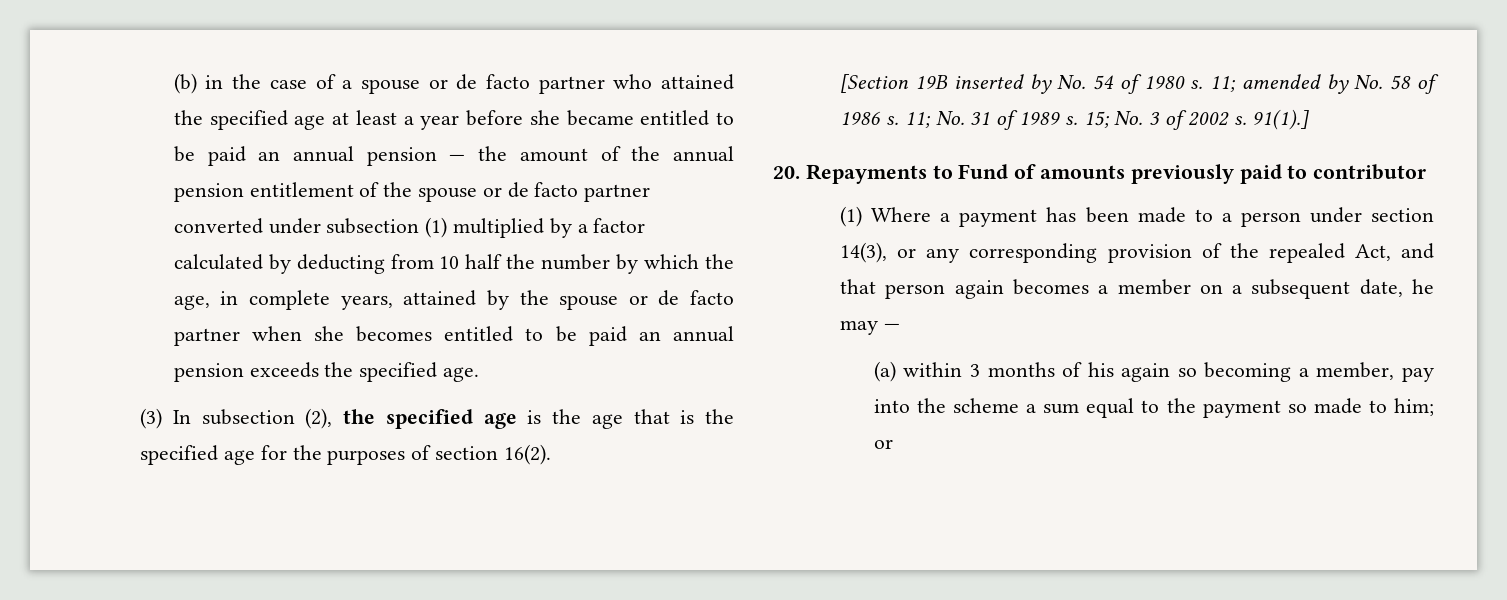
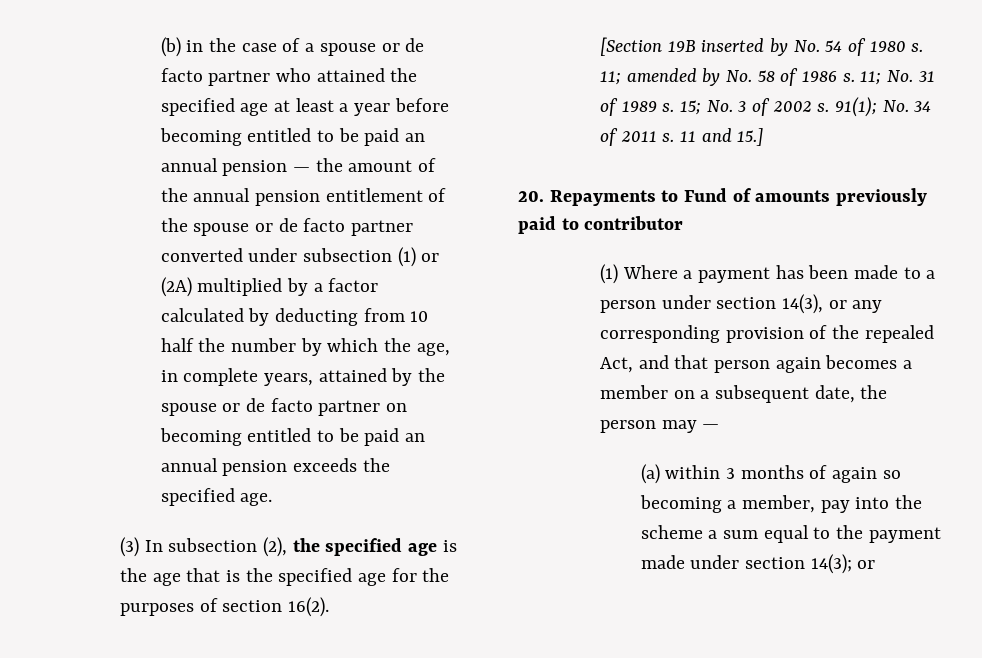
[529,110,634,126] she became -> [159,128,242,146] becoming
(448, 227) none -> [421,253,440,262] [160,277,192,297] or (2A)
[251,326,433,342] when she becomes -> [386,403,408,412] [159,428,242,446] on becoming
[1252,109,1310,130] 91(1).] -> [834,97,932,117] [599,128,764,146] 91(1); No. 34 of 2011 s. 11 and 15.]
[1412,279,1434,294] he -> [860,385,888,399] [599,420,656,433] the person
[1087,362,1114,377] his -> (828, 472) none
[1287,398,1435,416] so made to him; -> [640,554,852,574] made under section 14(3);

